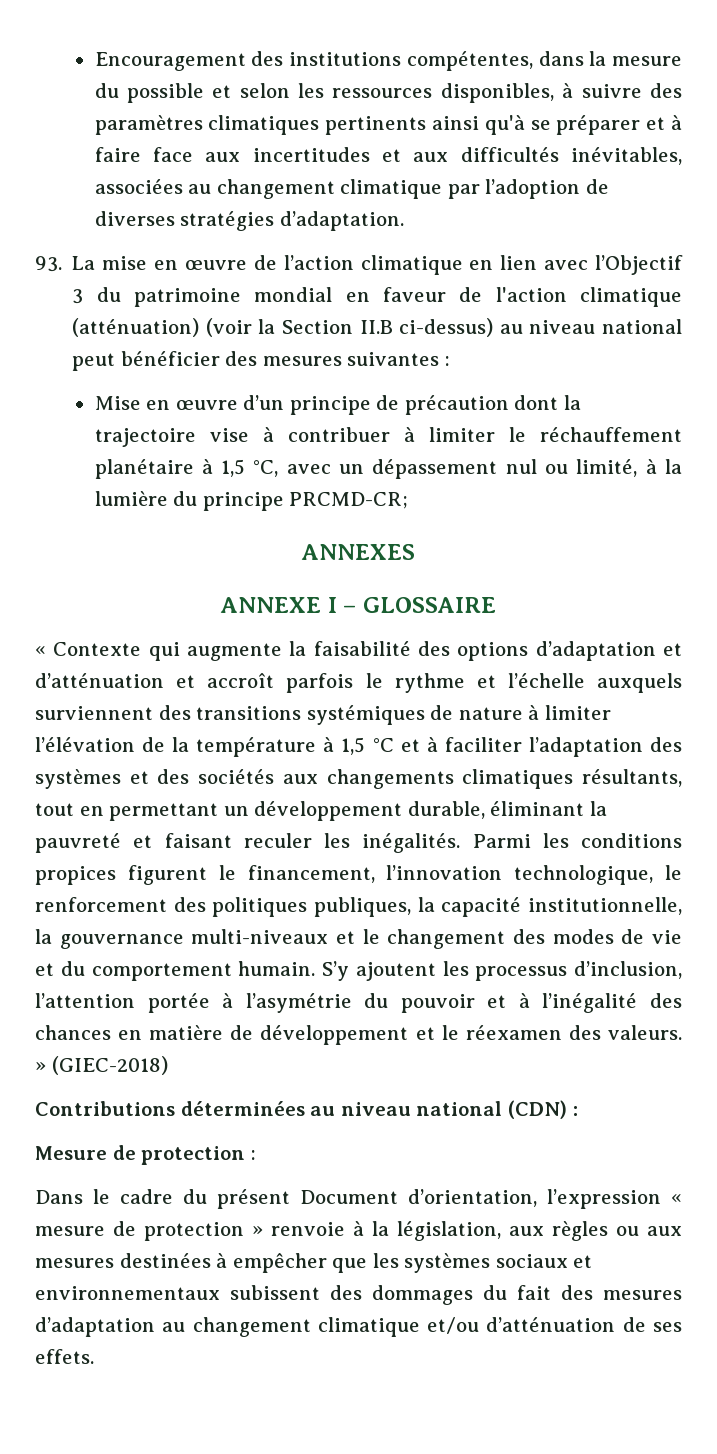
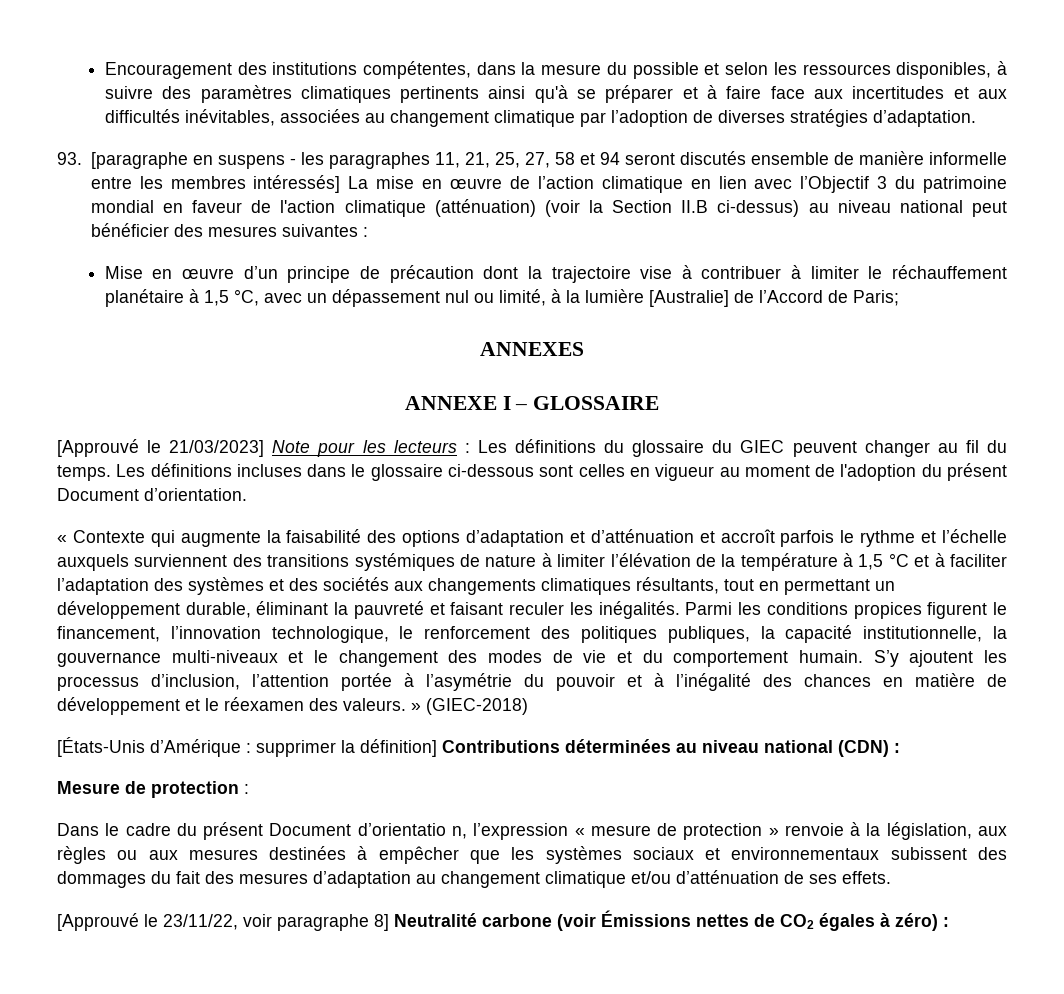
(62, 264) none -> [90,151,1008,169] [90,175,341,193] [paragraphe en suspens - les paragraphes 11, 21, 25, 27, 58 et 94 seront discutés ensemble de manière informelle entre les membres intéressés]
[173,491,409,511] du principe PRCMD-CR; -> [648,290,899,307] [Australie] de l’Accord de Paris;
(496, 605) none -> [57,439,1007,457] [57,463,1007,481] [57,488,247,501] // [Approuvé le 21/03/2023] Note pour les lecteurs : Les définitions du glossaire du GIEC peuvent changer au fil du temps. Les définitions incluses dans le glossaire ci-dessous sont celles en vigueur au moment de l'adoption du présent Document d’orientation.
(168, 1065) none -> [57,737,437,757] [États-Unis d’Amérique : supprimer la définition]
[408,1189,537,1207] d’orientation, -> [357,823,467,839] d’orientatio n,
(94, 1356) none -> [57,910,949,931] // [Approuvé le 23/11/22, voir paragraphe 8] Neutralité carbone (voir Émissions nettes de CO2 égales à zéro) :

